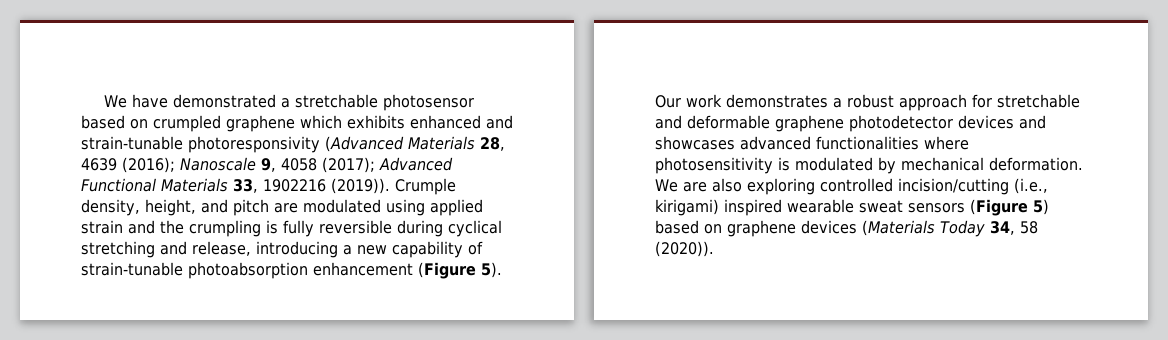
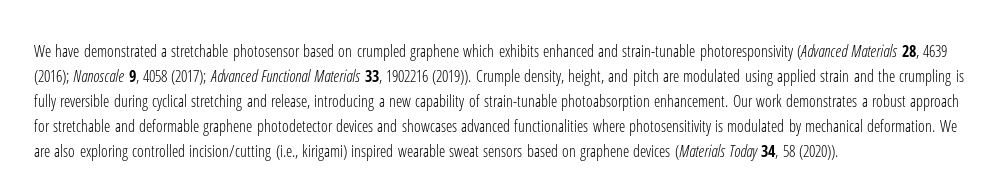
[313,262,502,279] enhancement (Figure 5). -> [654,94,729,107] enhancement.
[970,199,1049,216] (Figure 5) -> (523, 152) none

